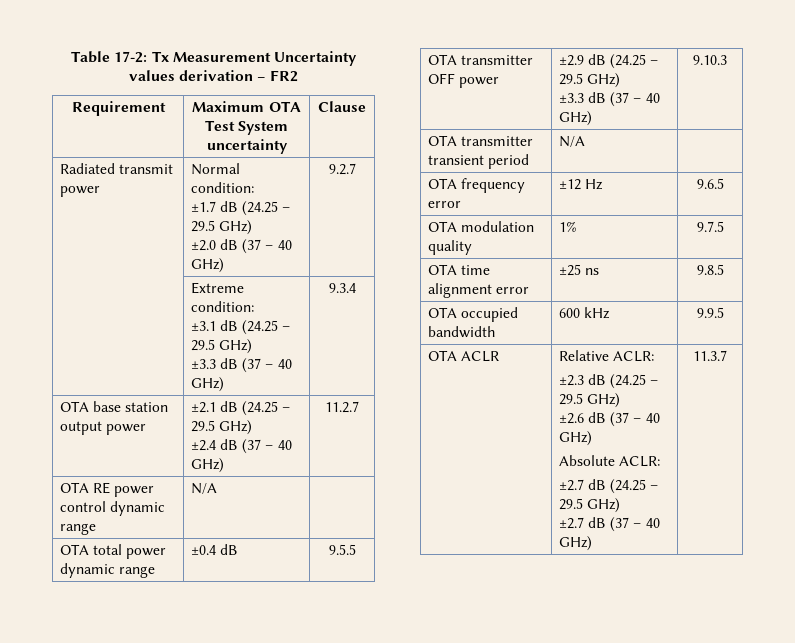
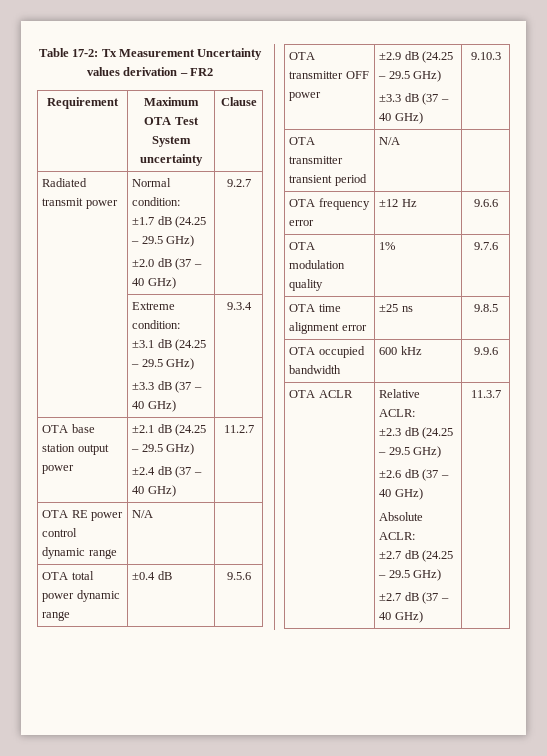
[328,544,356,555] 9.5.5 -> [226,572,251,580] 9.5.6
[696,178,724,189] 9.6.5 -> [473,199,498,207] 9.6.6
[696,221,724,232] 9.7.5 -> [473,242,498,250] 9.7.6
[696,307,724,318] 9.9.5 -> [473,347,498,355] 9.9.6

